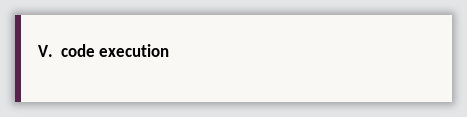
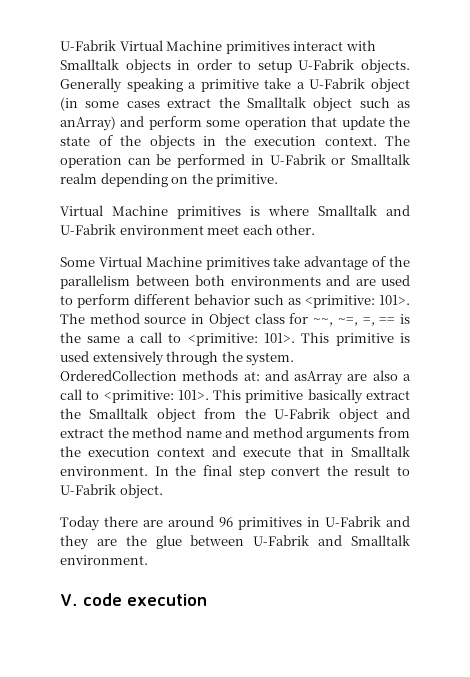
(38, 51) none -> [60,40,376,54] [60,59,410,74] [60,78,410,93] [60,97,410,112] [60,116,410,131] [60,135,410,150] [60,154,411,168] [60,173,279,187] [60,205,410,219] [60,224,316,235] [60,256,410,270] [60,275,410,289] [60,294,410,308] [60,313,410,328] [60,332,410,346] [60,351,295,366] [60,370,411,385] [60,389,410,404] [60,408,411,423] [60,427,410,441] [60,446,410,457] [60,465,410,479] [60,484,163,499] [60,516,410,531] [60,535,410,550] [60,555,148,565] U-Fabrik Virtual Machine primitives interact with Smalltalk objects in order to setup U-Fabrik objects. Generally speaking a primitive take a U-Fabrik object (in some cases extract the Smalltalk object such as anArray) and perform some operation that update the state of the objects in the execution context. The operation can be performed in U-Fabrik or Smalltalk realm depending on the primitive. // Virtual Machine primitives is where Smalltalk and U-Fabrik environment meet each other. // Some Virtual Machine primitives take advantage of the parallelism between both environments and are used to perform different behavior such as <primitive: 101>. The method source in Object class for ~~, ~=, =, == is the same a call to <primitive: 101>. This primitive is used extensively through the system. OrderedCollection methods at: and asArray are also a call to <primitive: 101>. This primitive basically extract the Smalltalk object from the U-Fabrik object and extract the method name and method arguments from the execution context and execute that in Smalltalk environment. In the final step convert the result to U-Fabrik object. // Today there are around 96 primitives in U-Fabrik and they are the glue between U-Fabrik and Smalltalk environment. //

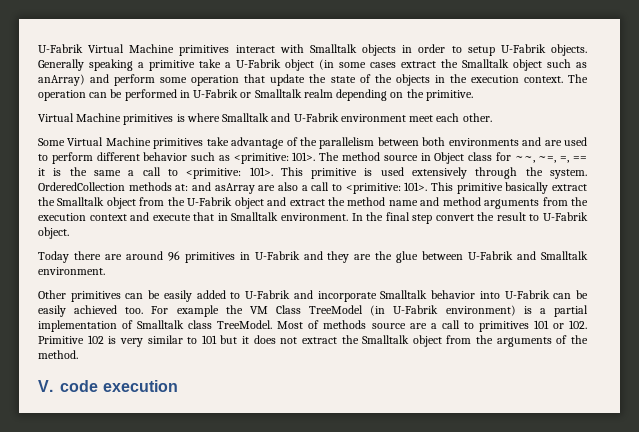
(396, 320) none -> [38,168,45,176] it
(148, 560) none -> [38,290,588,302] [38,305,589,317] [38,320,587,332] [38,335,588,347] [38,350,78,359] // Other primitives can be easily added to U-Fabrik and incorporate Smalltalk behavior into U-Fabrik can be easily achieved too. For example the VM Class TreeModel (in U-Fabrik environment) is a partial implementation of Smalltalk class TreeModel. Most of methods source are a call to primitives 101 or 102. Primitive 102 is very similar to 101 but it does not extract the Smalltalk object from the arguments of the method.

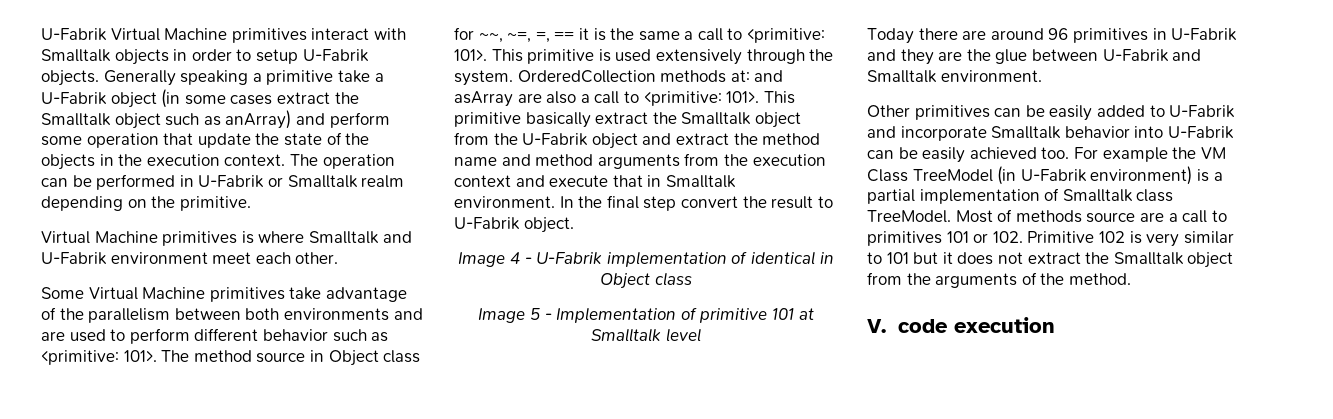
(69, 233) none -> [458,251,834,267] [600,272,692,289] [478,307,814,323] [591,328,701,342] // Image 4 - U-Fabrik implementation of identical in Object class // Image 5 - Implementation of primitive 101 at Smalltalk level

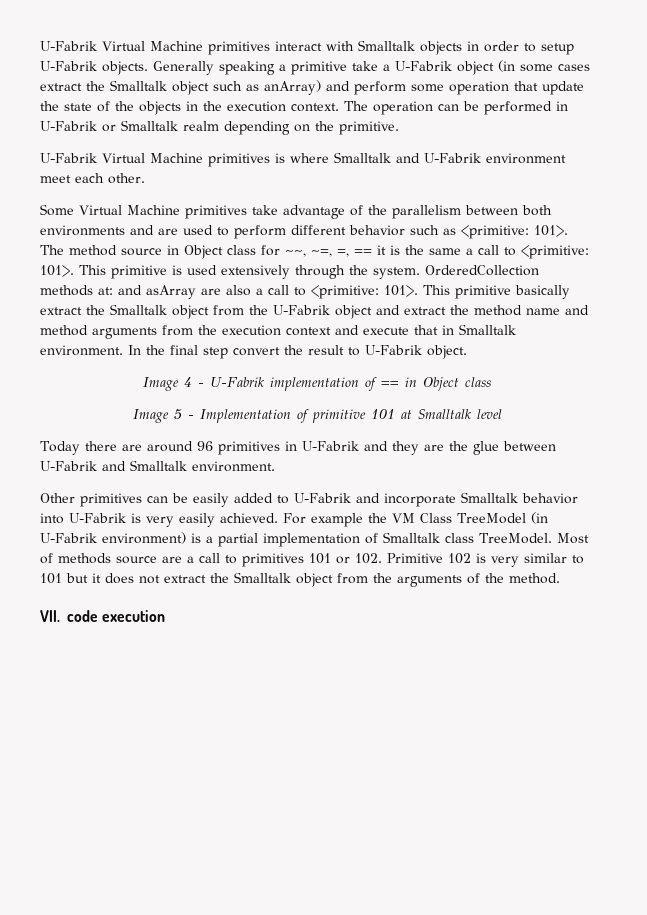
(251, 203) none -> [40,153,97,163] U-Fabrik
[750,251,815,265] identical -> [381,381,399,387] ==
[867,147,1070,163] can be easily achieved too. -> [131,513,278,527] is very easily achieved.
[867,319,886,333] V. -> [40,610,60,622] VII.

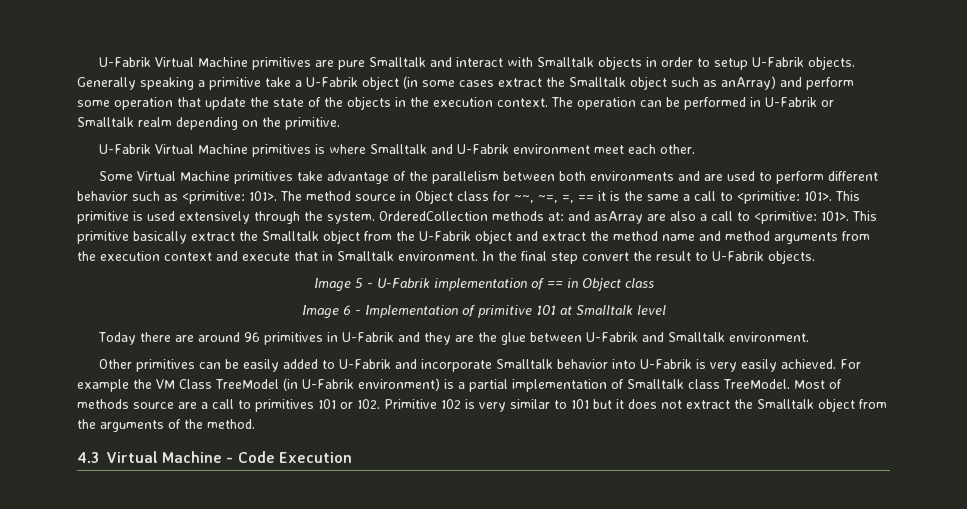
[40,41,270,55] U-Fabrik Virtual Machine primitives -> [99,57,453,70] U-Fabrik Virtual Machine primitives are pure Smalltalk and
[427,345,467,359] [143,377,192,391] object. // Image 4 -> [768,250,815,264] [313,278,363,292] objects. // Image 5
[173,409,182,420] 5 -> [342,305,351,315] 6
[40,610,166,622] VII. code execution -> [77,451,352,463] 4.3 Virtual Machine - Code Execution

